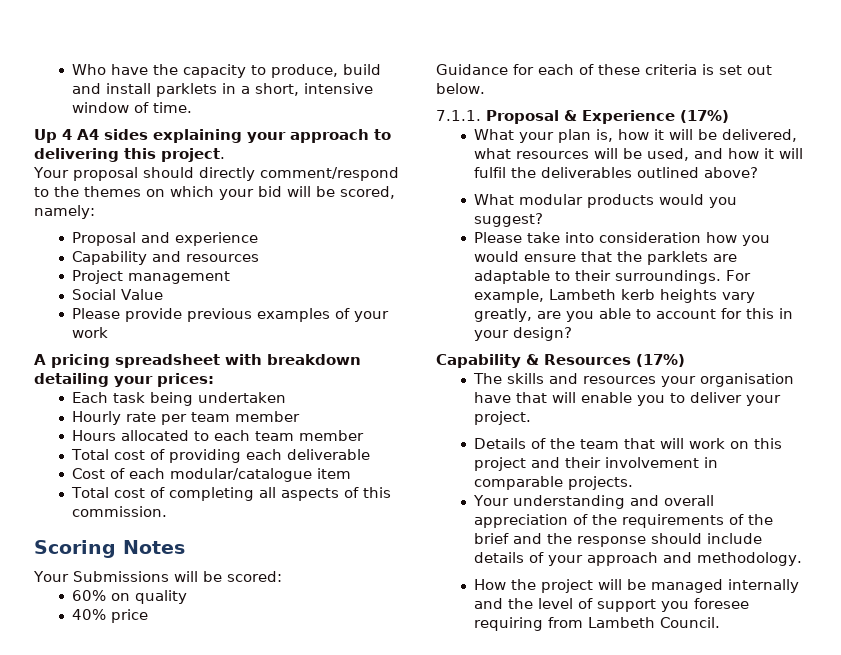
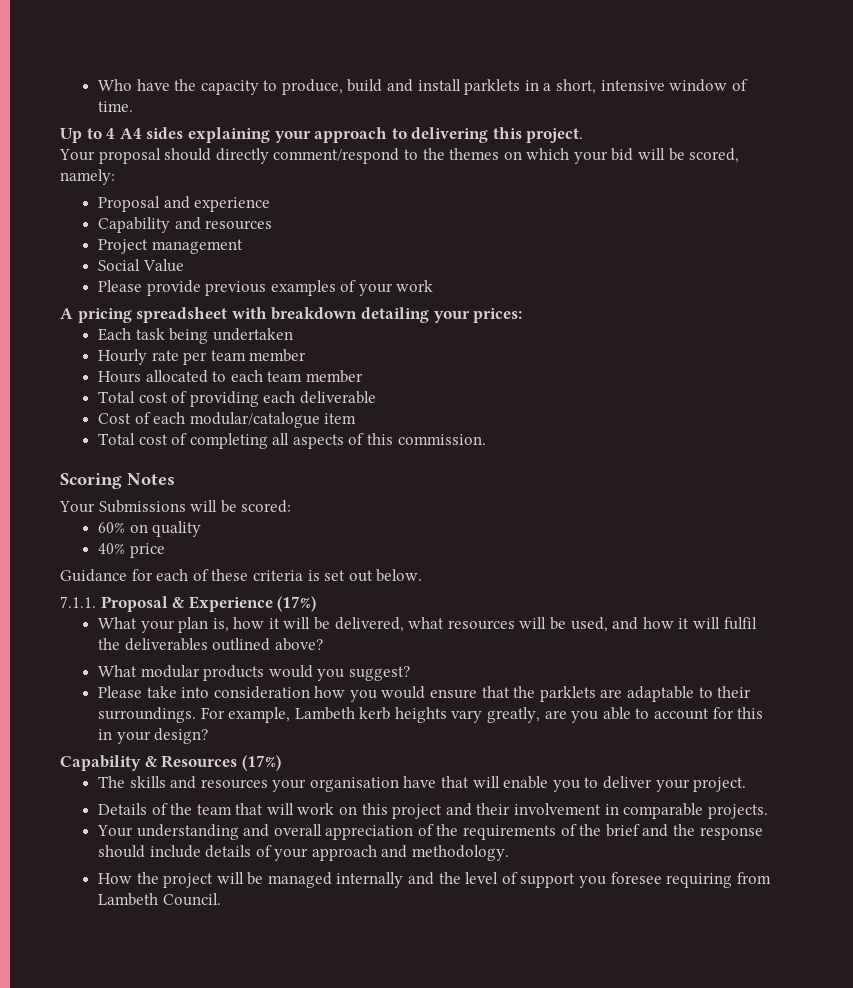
(57, 136) none -> [86,128,102,139] to

